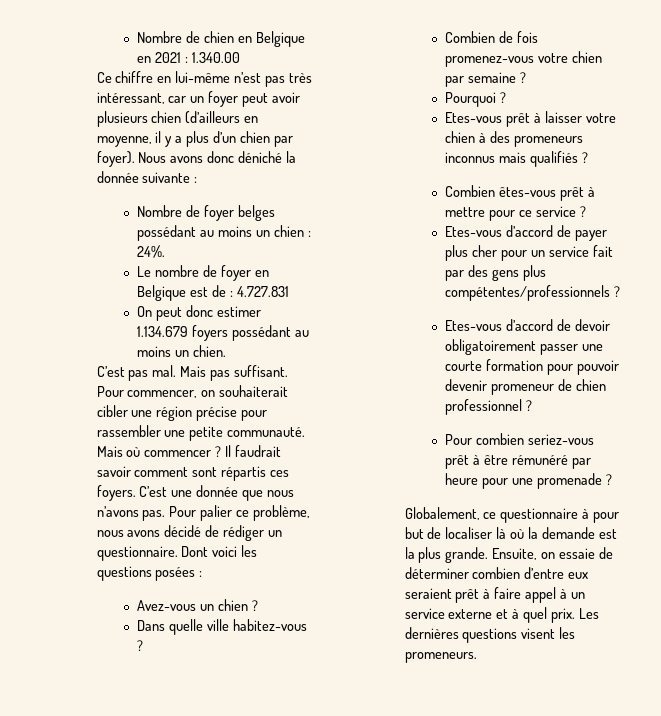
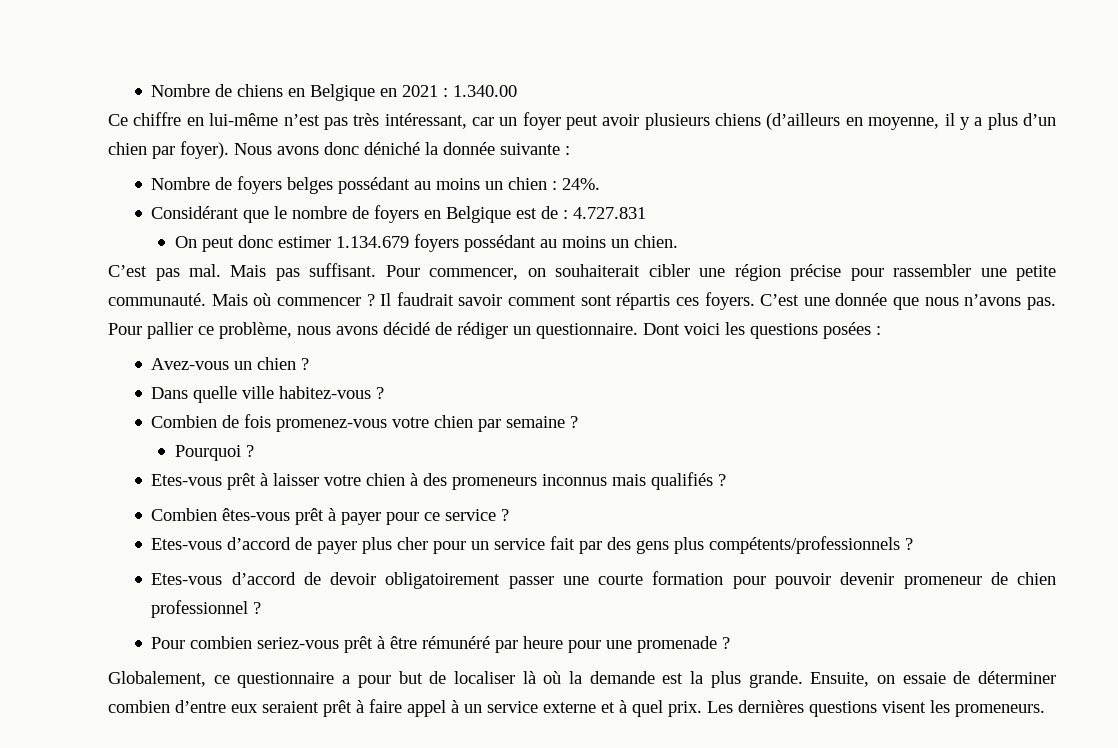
[137,31,235,43] Nombre de chien -> [151,84,284,97] Nombre de chiens
[151,111,182,123] chien -> [715,113,762,126] chiens
[204,205,235,221] foyer -> [237,176,283,194] foyers
[137,266,152,277] Le -> [151,206,288,223] Considérant que le
[221,265,252,281] foyer -> [374,205,420,223] foyers
[200,505,233,521] palier -> [147,322,194,339] pallier
[445,207,486,217] mettre -> [341,512,382,525] payer
[445,285,611,301] compétentes/professionnels -> [709,536,901,554] compétents/professionnels
[582,509,590,519] à -> [342,675,351,684] a

